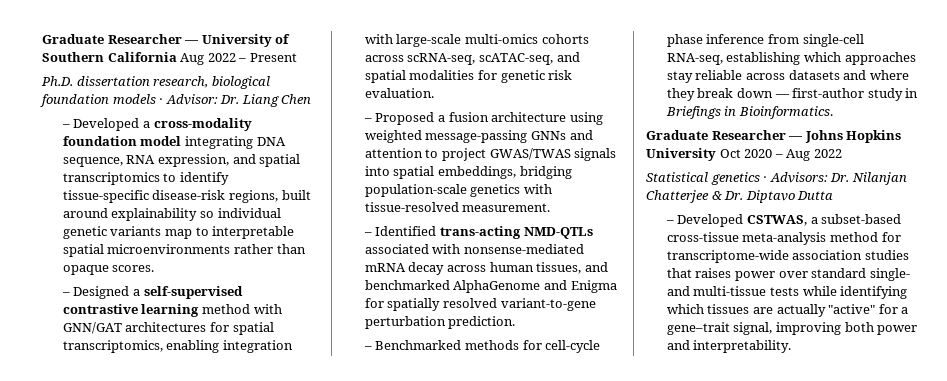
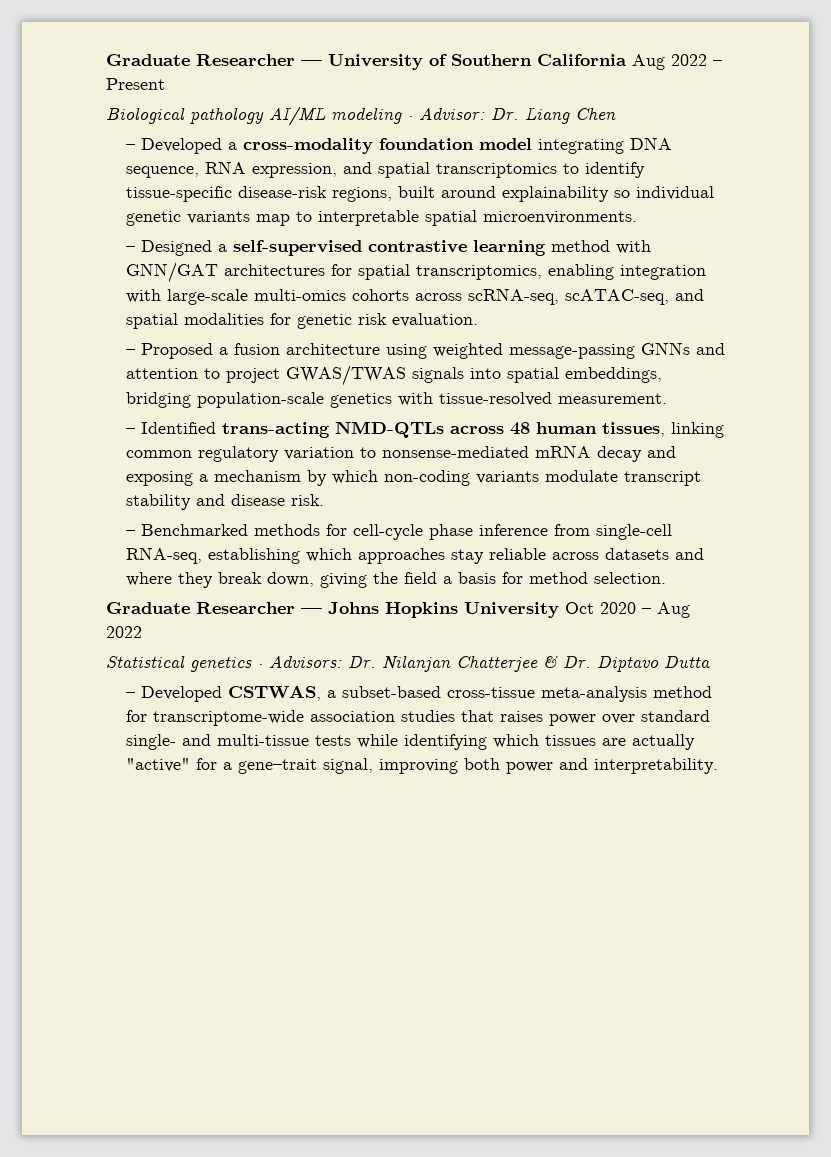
[41,76,270,89] [40,94,156,107] Ph.D. dissertation research, biological foundation models -> [106,106,402,126] Biological pathology AI/ML modeling
[107,244,306,254] [62,265,155,275] microenvironments rather than opaque scores. -> [482,211,637,224] microenvironments.
[364,244,584,254] [364,262,608,275] [364,280,617,293] [364,298,596,311] [364,316,516,329] associated with nonsense-mediated mRNA decay across human tissues, and benchmarked AlphaGenome and Enigma for spatially resolved variant-to-gene perturbation prediction. -> [449,422,724,438] [125,445,676,462] [125,470,701,486] [125,494,324,510] across 48 human tissues, linking common regulatory variation to nonsense-mediated mRNA decay and exposing a mechanism by which non-coding variants modulate transcript stability and disease risk.
[736,88,919,101] [665,106,833,119] down — first-author study in Briefings in Bioinformatics. -> [266,572,666,588] down, giving the field a basis for method selection.

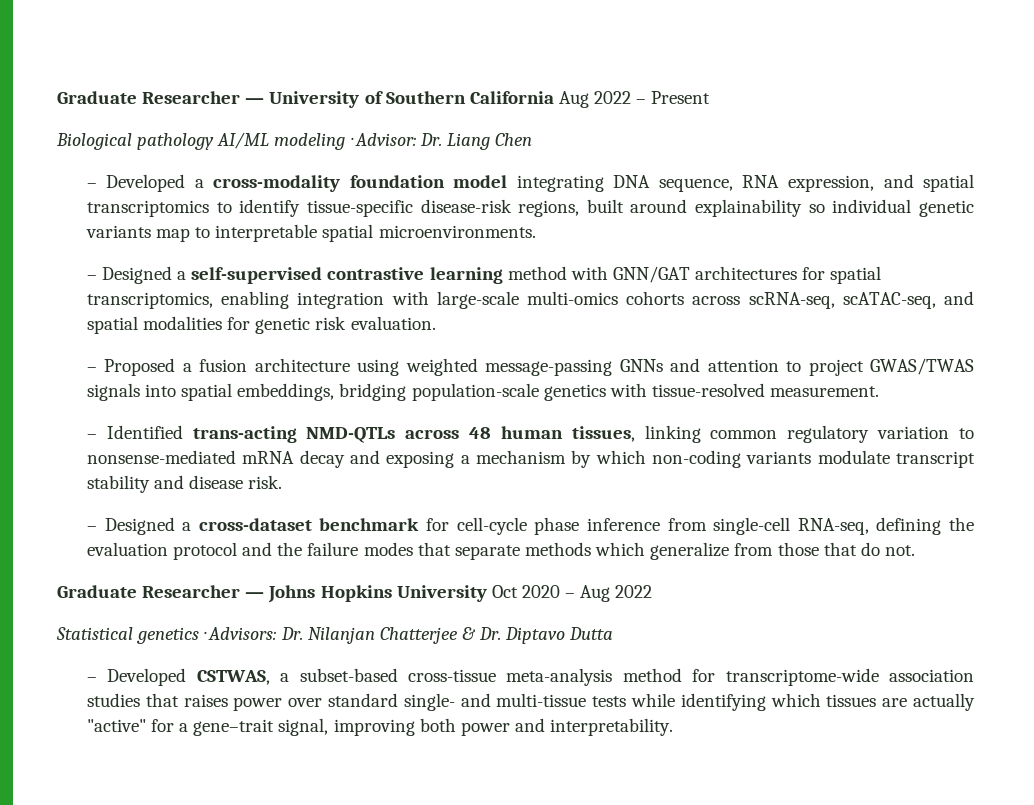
[140,524,320,536] Benchmarked methods -> [104,517,420,535] Designed a cross-dataset benchmark
[207,548,704,564] [125,572,666,588] establishing which approaches stay reliable across datasets and where they break down, giving the field a basis for method selection. -> [876,517,975,535] [86,542,915,560] defining the evaluation protocol and the failure modes that separate methods which generalize from those that do not.

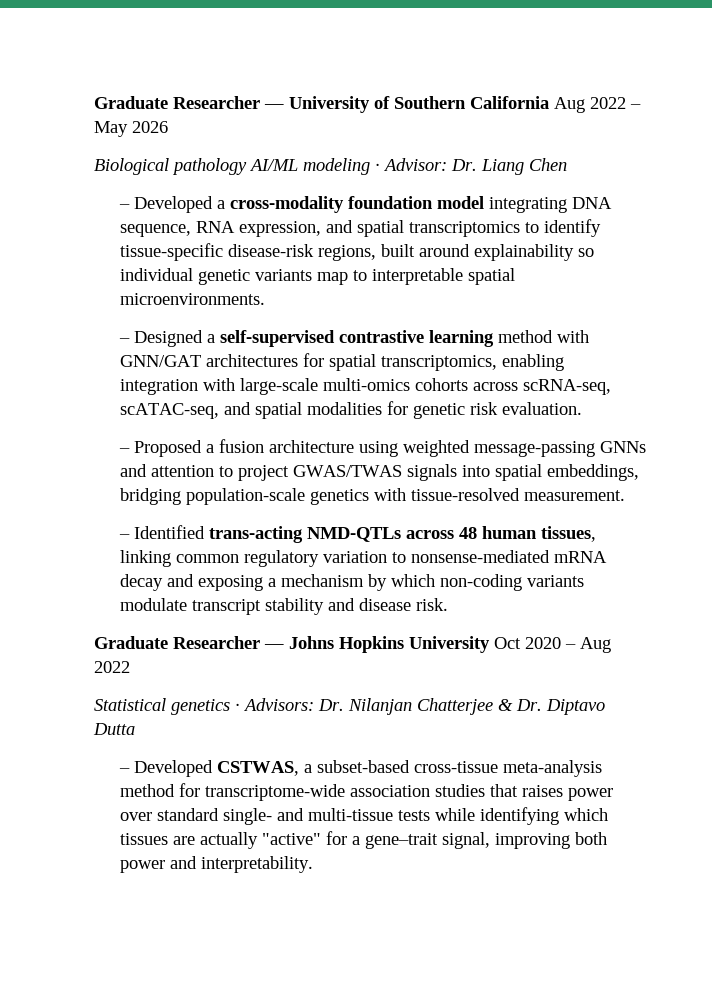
[651,91,711,104] Present -> [94,121,168,137] May 2026
[86,517,975,535] [86,542,915,560] // – Designed a cross-dataset benchmark for cell-cycle phase inference from single-cell RNA-seq, defining the evaluation protocol and the failure modes that separate methods which generalize from those that do not. -> (449, 604) none

